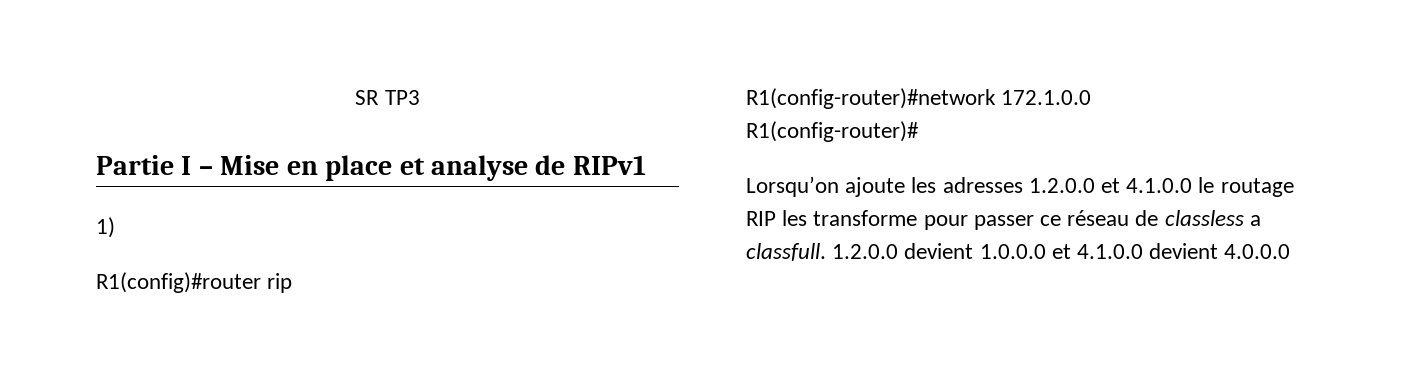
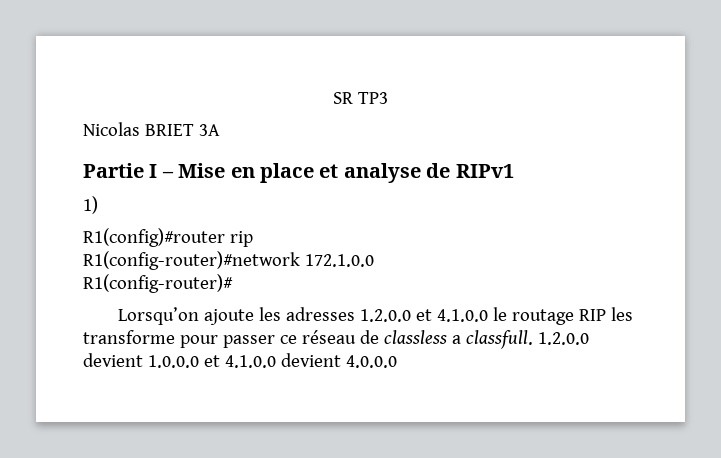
(420, 97) none -> [83,122,220,136] // Nicolas BRIET 3A

